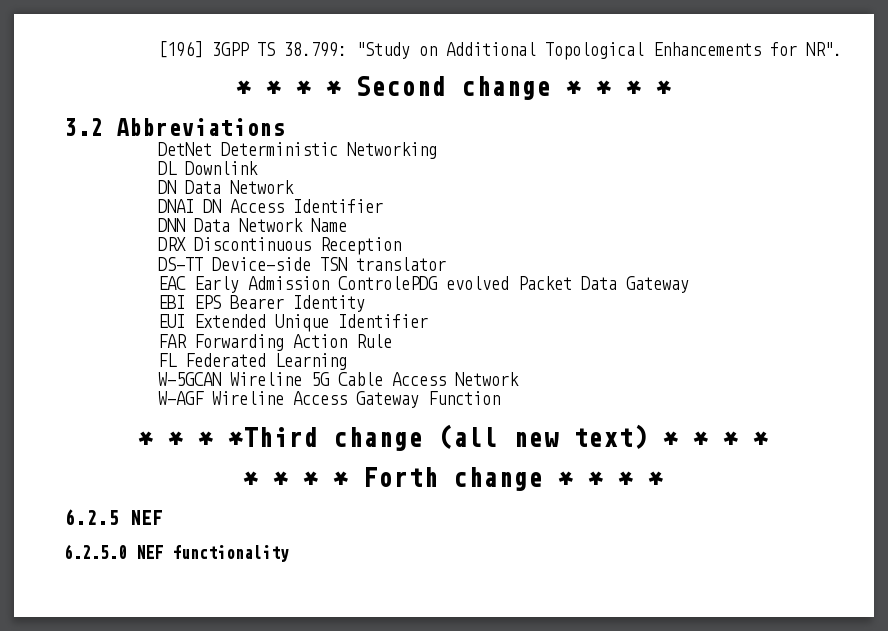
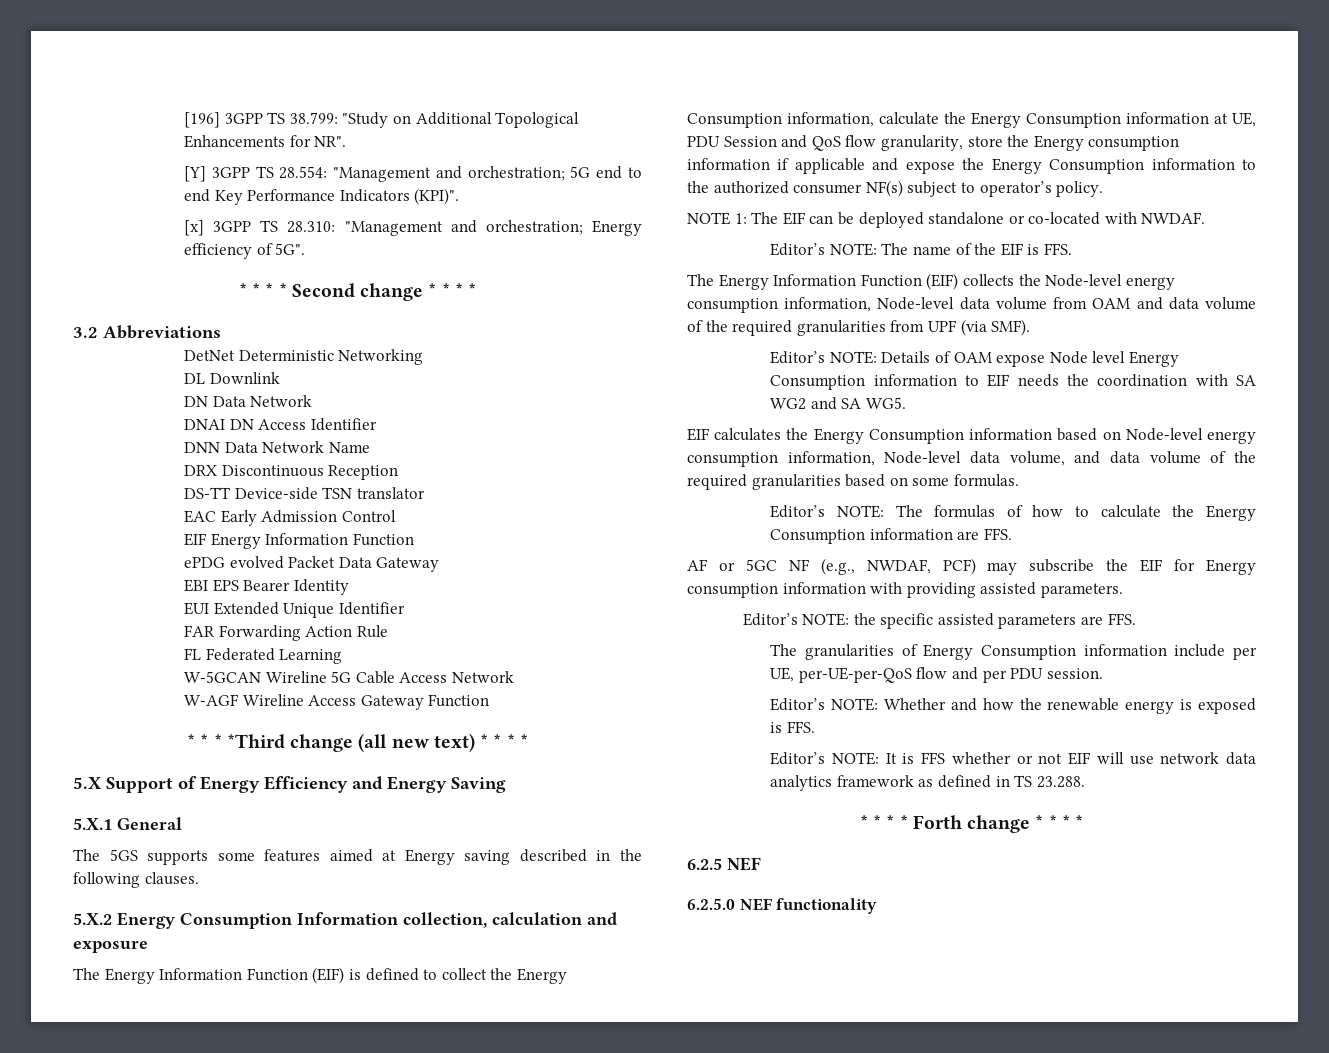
(842, 49) none -> [184,166,642,182] [184,188,460,205] [184,220,642,236] [184,243,306,259] // [Y] 3GPP TS 28.554: "Management and orchestration; 5G end to end Key Performance Indicators (KPI)". // [x] 3GPP TS 28.310: "Management and orchestration; Energy efficiency of 5G".
[337,276,437,290] ControlePDG -> [341,510,396,522] [184,533,414,549] [184,557,226,568] Control // EIF Energy Information Function // ePDG
(768, 439) none -> [73,776,506,793] [73,817,182,830] [73,849,642,865] [73,872,199,888] [73,912,617,929] [73,941,148,953] [73,967,567,984] [687,112,1256,128] [687,135,1180,151] [687,158,1256,174] [687,180,1104,197] [687,212,1206,228] [770,243,1073,256] [687,273,1175,290] [687,297,1256,313] [687,319,1031,336] [770,351,1180,367] [770,374,1256,390] [770,397,907,410] [687,428,1256,444] [687,451,1256,467] [687,474,1019,490] [770,505,1256,521] [770,528,1013,544] [687,558,1256,575] [687,582,1123,598] [742,613,1136,629] [770,644,1257,660] [770,667,1103,683] [770,698,1257,714] [770,721,815,733] [770,752,1256,765] [770,775,1085,791] // 5.X Support of Energy Efficiency and Energy Saving // 5.X.1 General // The 5GS supports some features aimed at Energy saving described in the following clauses. // 5.X.2 Energy Consumption Information collection, calculation and exposure // The Energy Information Function (EIF) is defined to collect the Energy Consumption information, calculate the Energy Consumption information at UE, PDU Session and QoS flow granularity, store the Energy consumption information if applicable and expose the Energy Consumption information to the authorized consumer NF(s) subject to operator’s policy. // NOTE 1: The EIF can be deployed standalone or co-located with NWDAF. // Editor’s NOTE: The name of the EIF is FFS. // The Energy Information Function (EIF) collects the Node-level energy consumption information, Node-level data volume from OAM and data volume of the required granularities from UPF (via SMF). // Editor’s NOTE: Details of OAM expose Node level Energy Consumption information to EIF needs the coordination with SA WG2 and SA WG5. // EIF calculates the Energy Consumption information based on Node-level energy consumption information, Node-level data volume, and data volume of the required granularities based on some formulas. // Editor’s NOTE: The formulas of how to calculate the Energy Consumption information are FFS. // AF or 5GC NF (e.g., NWDAF, PCF) may subscribe the EIF for Energy consumption information with providing assisted parameters. // Editor’s NOTE: the specific assisted parameters are FFS. // The granularities of Energy Consumption information include per UE, per-UE-per-QoS flow and per PDU session. // Editor’s NOTE: Whether and how the renewable energy is exposed is FFS. // Editor’s NOTE: It is FFS whether or not EIF will use network data analytics framework as defined in TS 23.288.

